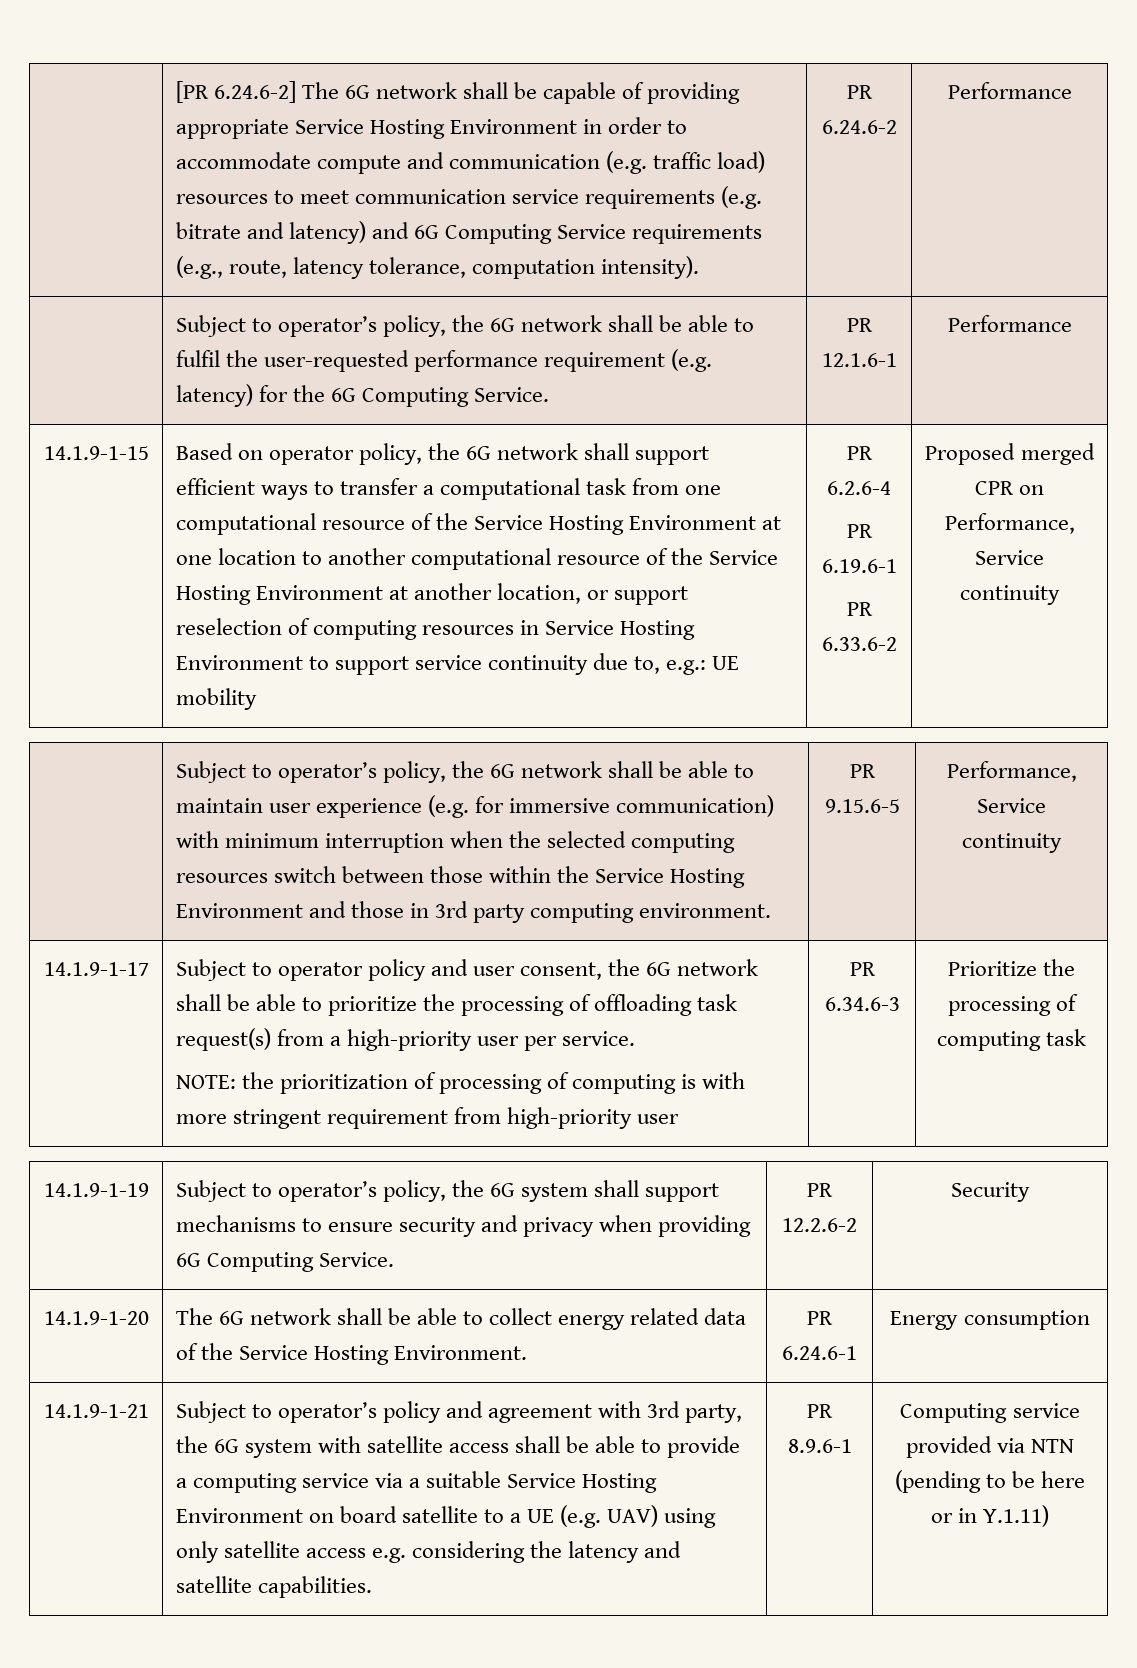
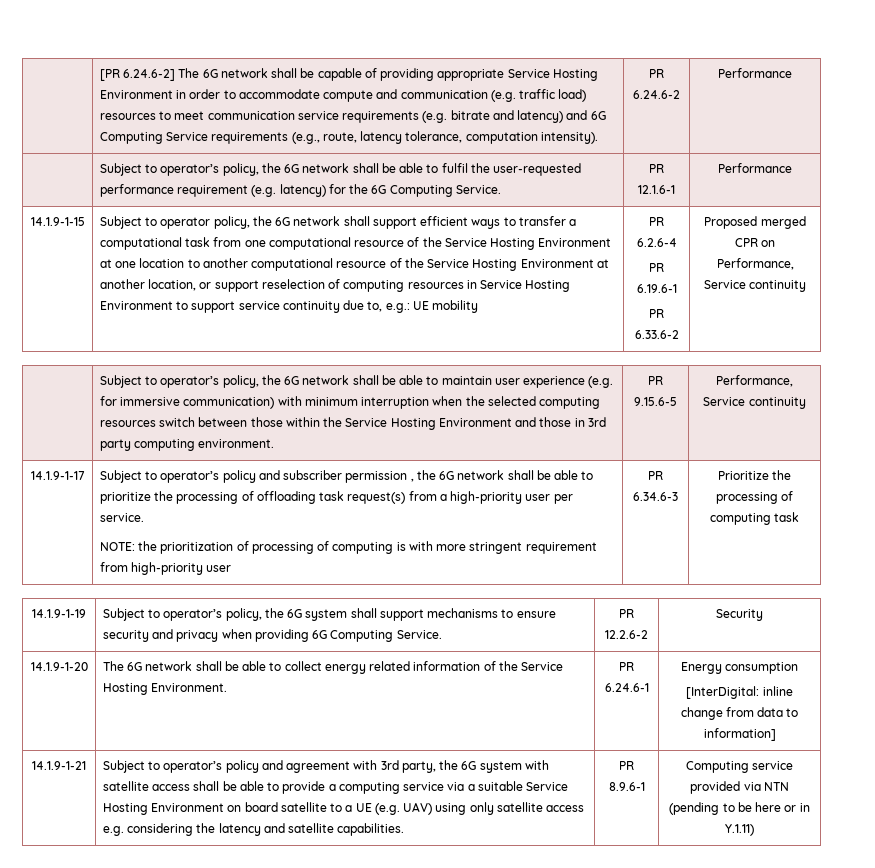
[175,443,263,460] Based on -> [99,216,158,229] Subject to
[277,959,603,981] operator policy and user consent, -> [160,470,414,483] operator’s policy and subscriber permission ,
[704,1308,747,1325] data -> [413,661,481,671] information
(1090, 1320) none -> [686,686,793,699] [680,707,799,720] [703,728,776,741] // [InterDigital: inline change from data to information]

